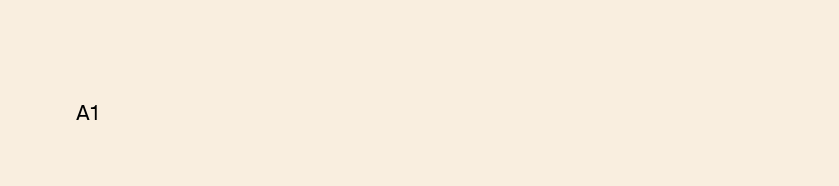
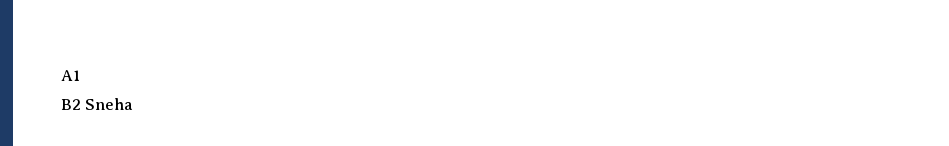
(99, 112) none -> [61,98,134,110] // B2 Sneha

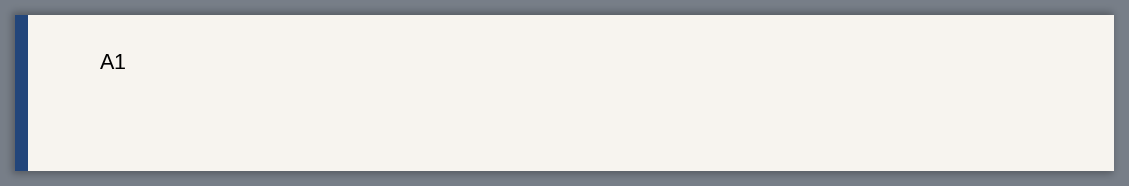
[61,98,134,110] // B2 Sneha -> (126, 61) none

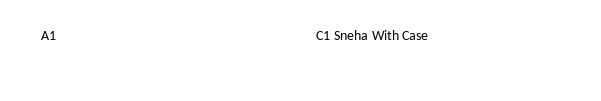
(126, 61) none -> [316,30,429,40] // C1 Sneha With Case

